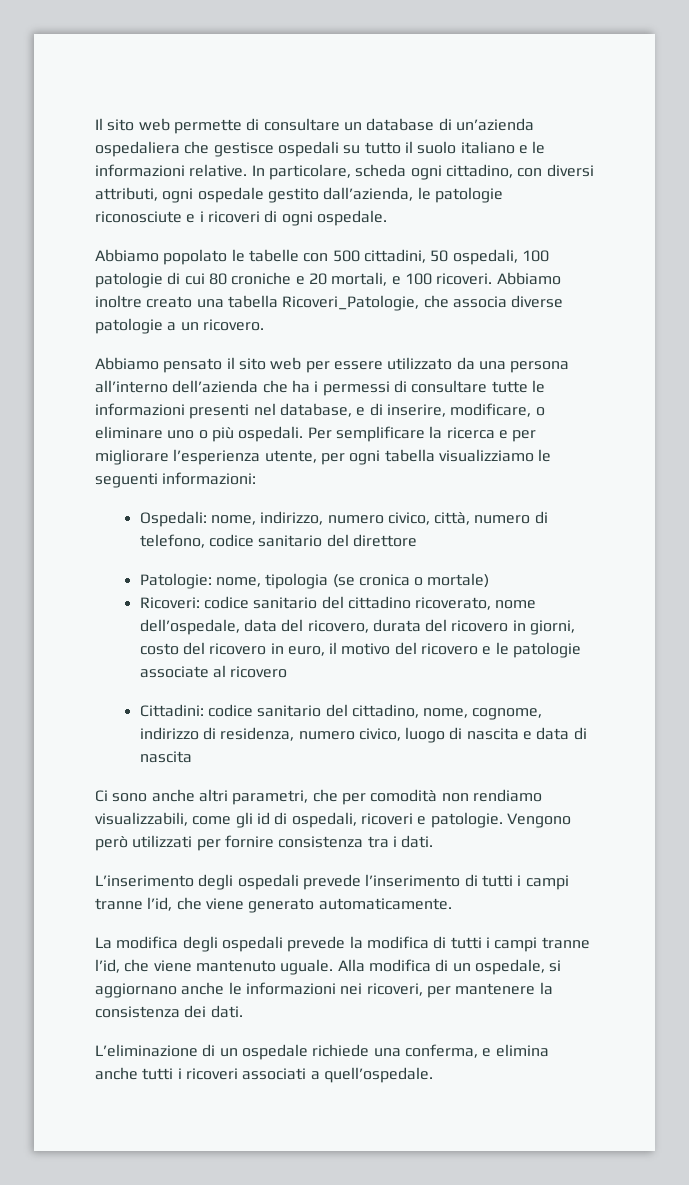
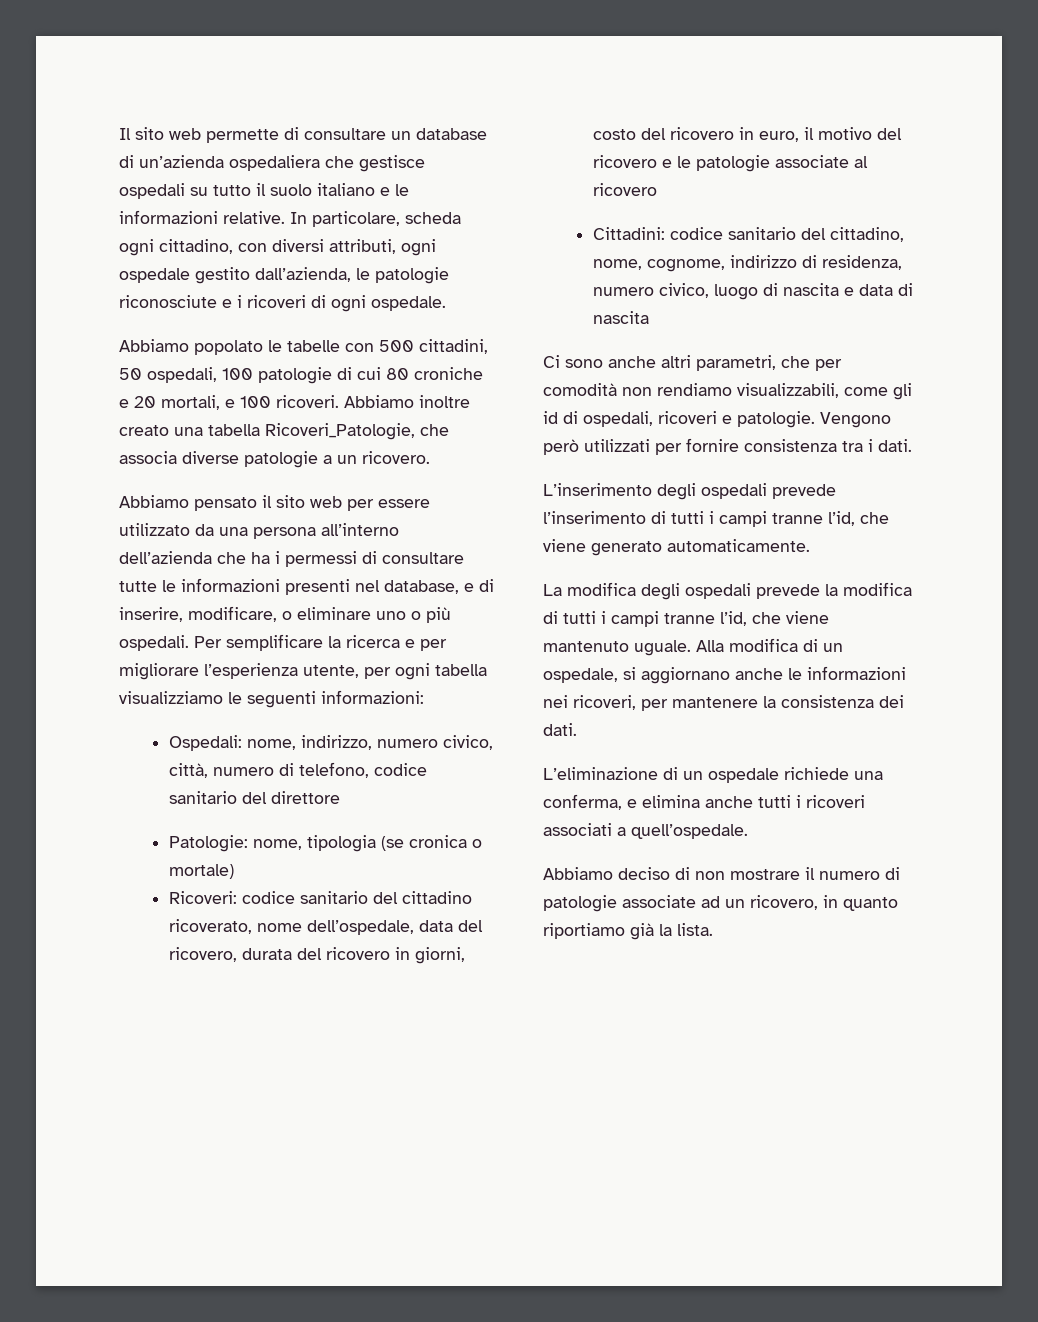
(433, 1075) none -> [543,867,900,880] [543,895,898,912] [543,923,713,940] // Abbiamo deciso di non mostrare il numero di patologie associate ad un ricovero, in quanto riportiamo già la lista.

